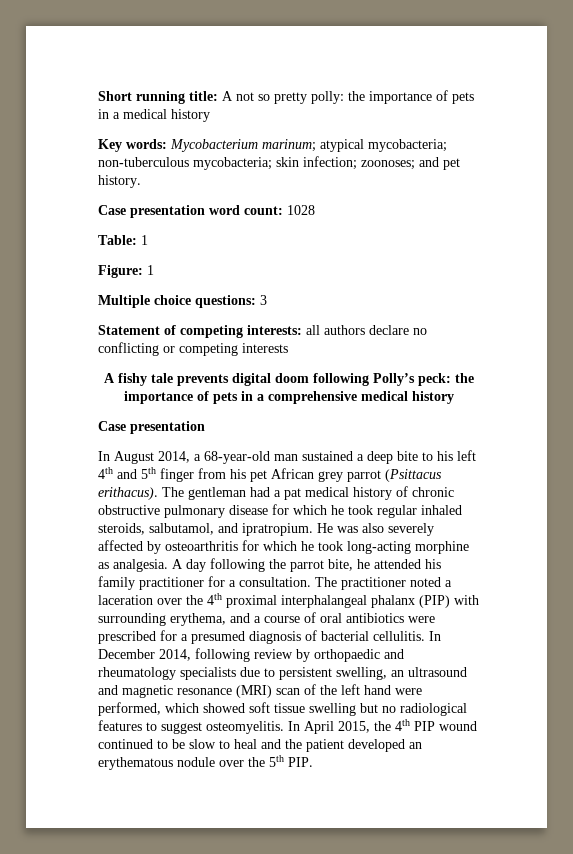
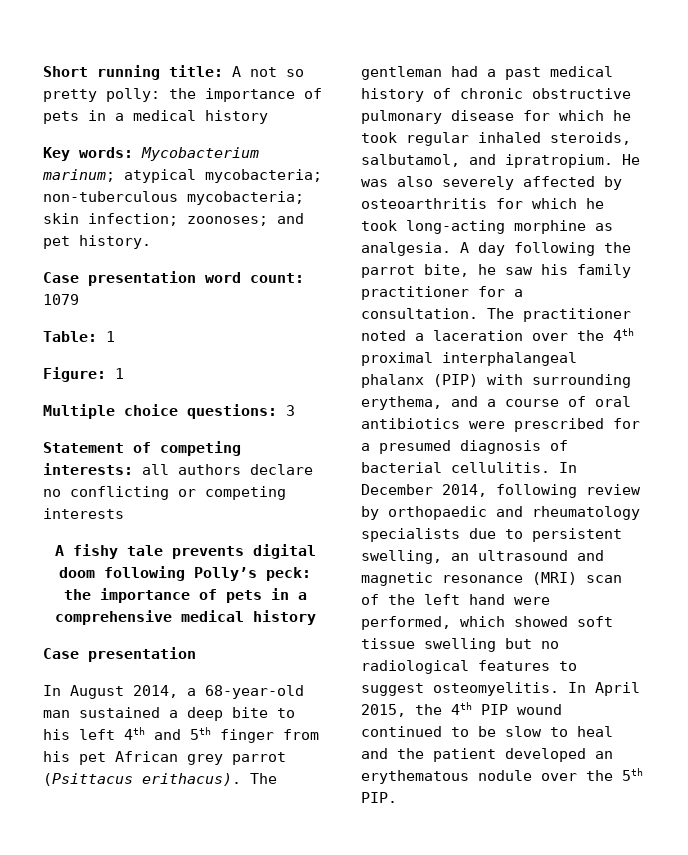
[287,205,315,215] 1028 -> [43,294,79,305] 1079
[284,488,301,500] pat -> [505,67,541,80] past
[374,559,421,569] attended -> [505,267,533,275] saw

